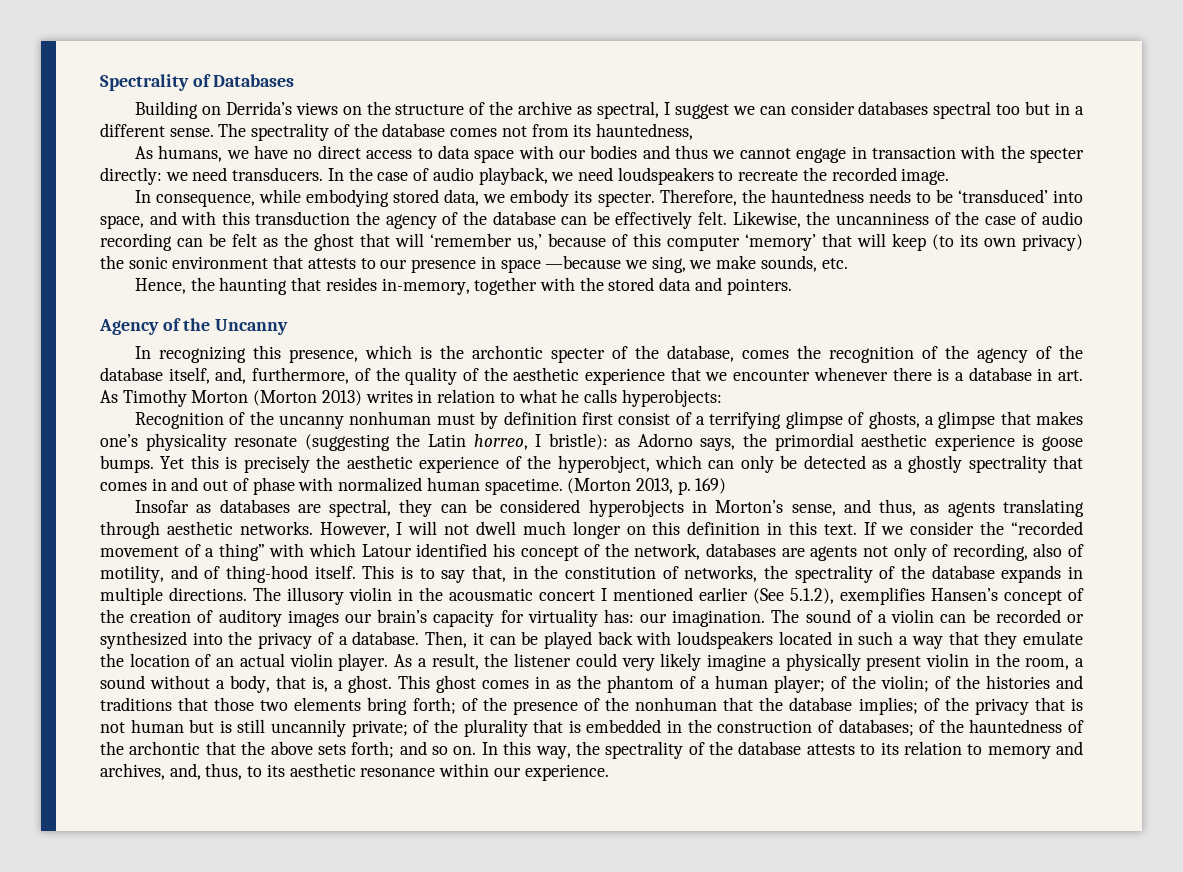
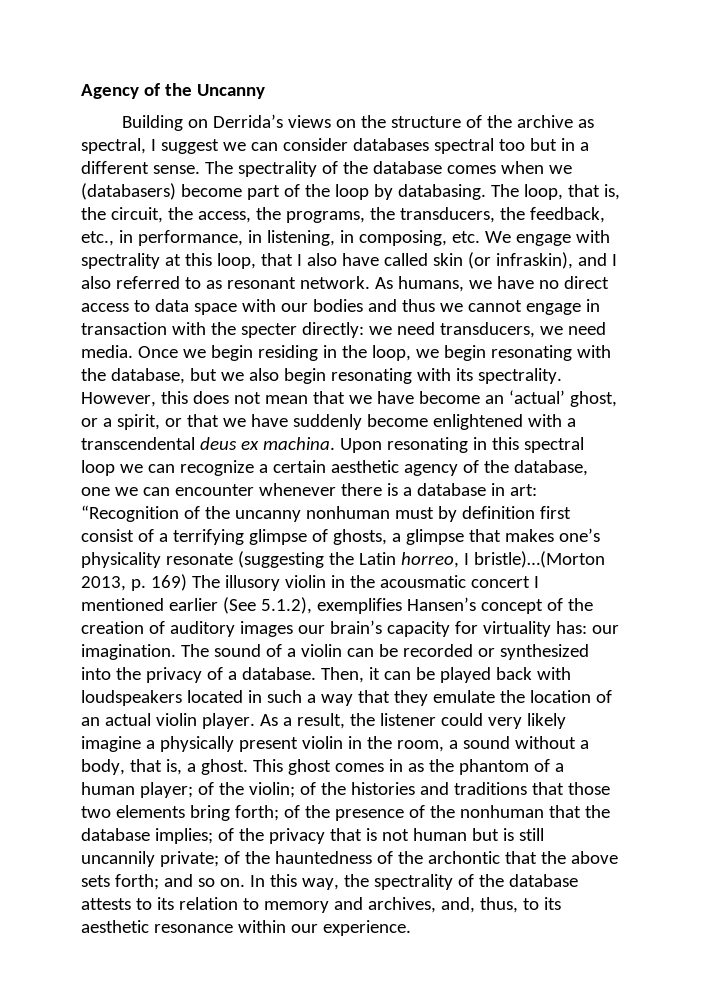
[100,74,295,91] Spectrality of Databases -> [81,83,265,99] Agency of the Uncanny
[501,123,693,140] not from its hauntedness, // -> [500,161,572,174] [81,183,620,200] [81,207,605,223] [81,230,610,246] [81,252,617,269] [81,276,370,289] when we (databasers) become part of the loop by databasing. The loop, that is, the circuit, the access, the programs, the transducers, the feedback, etc., in performance, in listening, in composing, etc. We engage with spectrality at this loop, that I also have called skin (or infraskin), and I also referred to as resonant network.
[232,167,950,185] [134,189,1083,207] [100,211,1083,229] [100,233,1083,251] [100,255,848,273] [134,277,792,295] [99,318,289,335] [134,345,1083,363] [100,367,728,385] transducers. In the case of audio playback, we need loudspeakers to recreate the recorded image. // In consequence, while embodying stored data, we embody its specter. Therefore, the hauntedness needs to be ‘transduced’ into space, and with this transduction the agency of the database can be effectively felt. Likewise, the uncanniness of the case of audio recording can be felt as the ghost that will ‘remember us,’ because of this computer ‘memory’ that will keep (to its own privacy) the sonic environment that attests to our presence in space —because we sing, we make sounds, etc. // Hence, the haunting that resides in-memory, together with the stored data and pointers. // Agency of the Uncanny // In recognizing this presence, which is the archontic specter of the database, comes the recognition of the agency of the database itself, and, furthermore, of the quality of the aesthetic experience that we -> [439,322,606,338] [81,345,611,361] [81,368,562,384] [81,390,617,407] [81,414,576,430] [81,437,584,453] [81,460,588,476] [81,487,170,496] transducers, we need media. Once we begin residing in the loop, we begin resonating with the database, but we also begin resonating with its spectrality. However, this does not mean that we have become an ‘actual’ ghost, or a spirit, or that we have suddenly become enlightened with a transcendental deus ex machina. Upon resonating in this spectral loop we can recognize a certain aesthetic agency of the database, one we can
[1058,370,1084,381] [100,389,722,407] [134,412,224,429] art. As Timothy Morton (Morton 2013) writes in relation to what he calls hyperobjects: // Recognition -> [509,484,537,496] [81,505,179,522] art: “Recognition
[548,433,1084,451] [100,455,1084,473] [100,477,727,495] [134,499,1084,517] [100,521,1084,539] [100,543,1084,561] [100,565,1083,583] [100,587,247,605] bristle): as Adorno says, the primordial aesthetic experience is goose bumps. Yet this is precisely the aesthetic experience of the hyperobject, which can only be detected as a ghostly spectrality that comes in and out of phase with normalized human spacetime. (Morton 2013, p. 169) // Insofar as databases are spectral, they can be considered hyperobjects in Morton’s sense, and thus, as agents translating through aesthetic networks. However, I will not dwell much longer on this definition in this text. If we consider the “recorded movement of a thing” with which Latour identified his concept of the network, databases are agents not only of recording, also of motility, and of thing-hood itself. This is to say that, in the constitution of networks, the spectrality of the database expands in multiple directions. -> [473,551,605,568] [81,574,187,591] bristle)…(Morton 2013, p. 169)
[463,719,964,737] plurality that is embedded in the construction of databases; of the -> (270, 857) none

